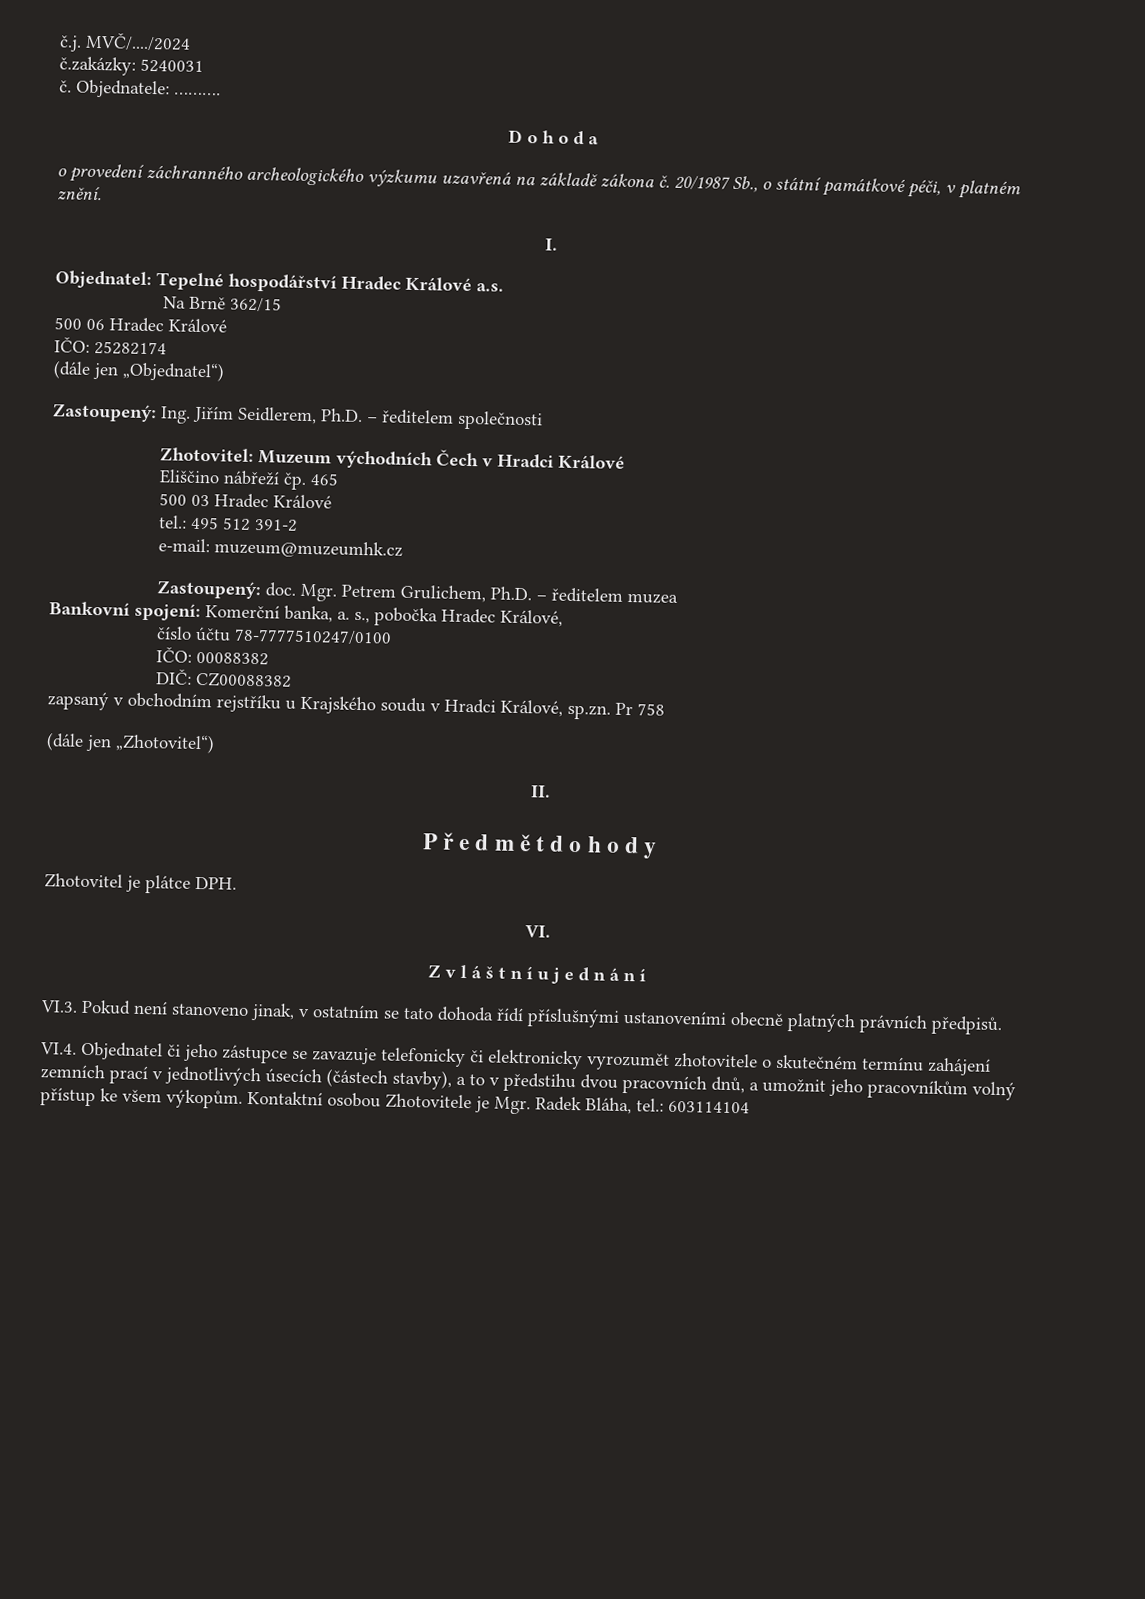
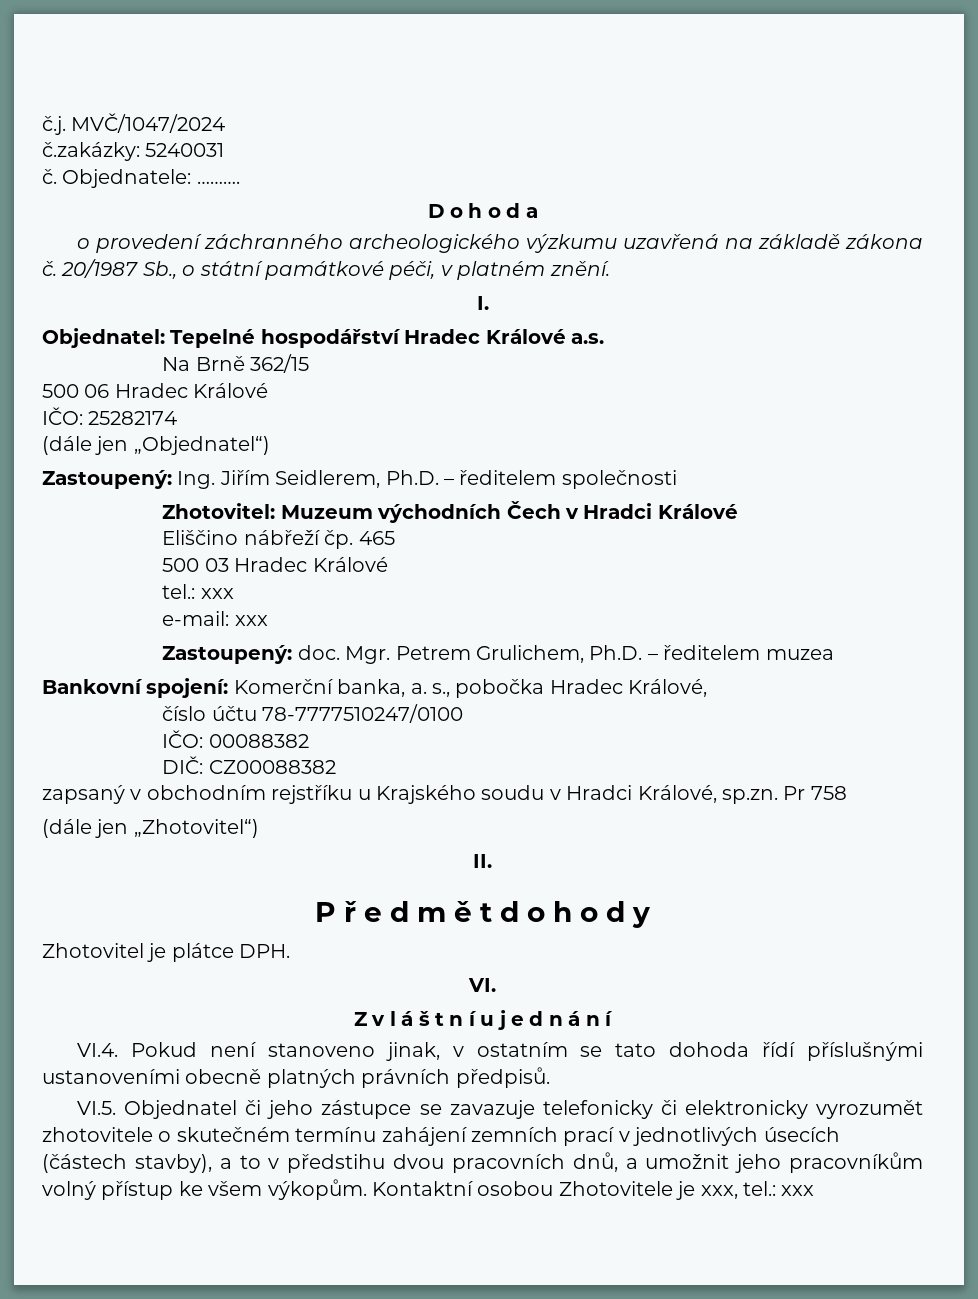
[85,31,191,52] MVČ/..../2024 -> [71,113,226,133] MVČ/1047/2024
[189,516,298,532] 495 512 391-2 -> [200,588,234,599] xxx
[213,539,403,559] muzeum@muzeumhk.cz -> [234,615,268,626] xxx
[40,1000,78,1013] VI.3. -> [77,1043,119,1057] VI.4.
[40,1042,77,1055] VI.4. -> [77,1101,117,1115] VI.5.
[494,1096,750,1115] Mgr. Radek Bláha, tel.: 603114104 -> [700,1181,815,1199] xxx, tel.: xxx

